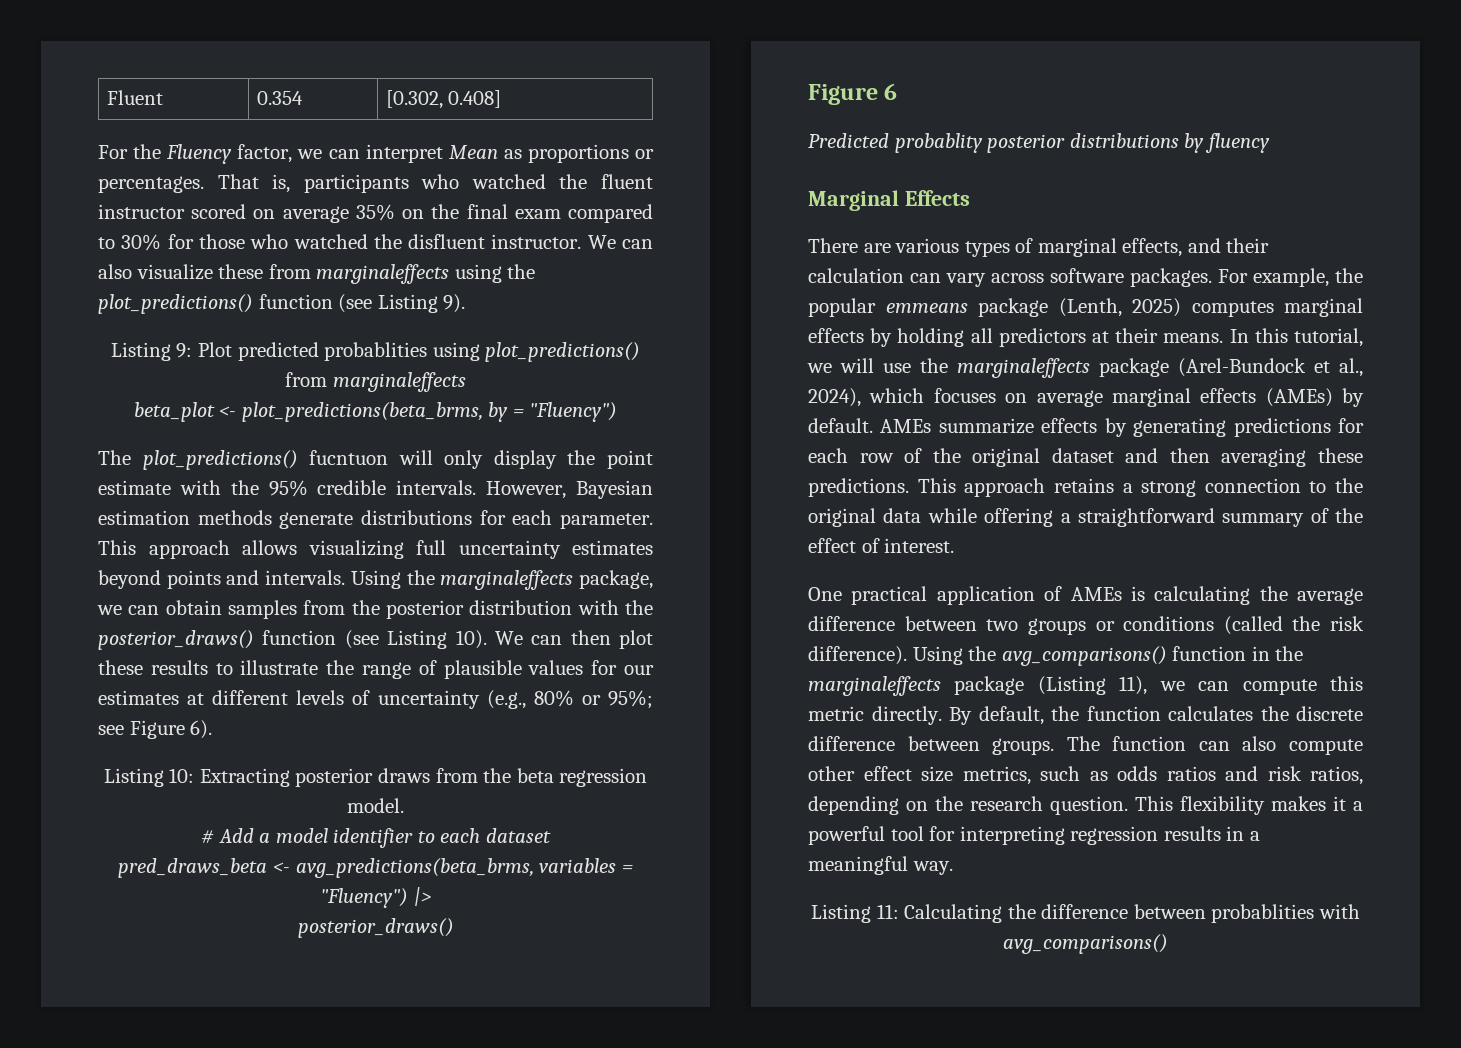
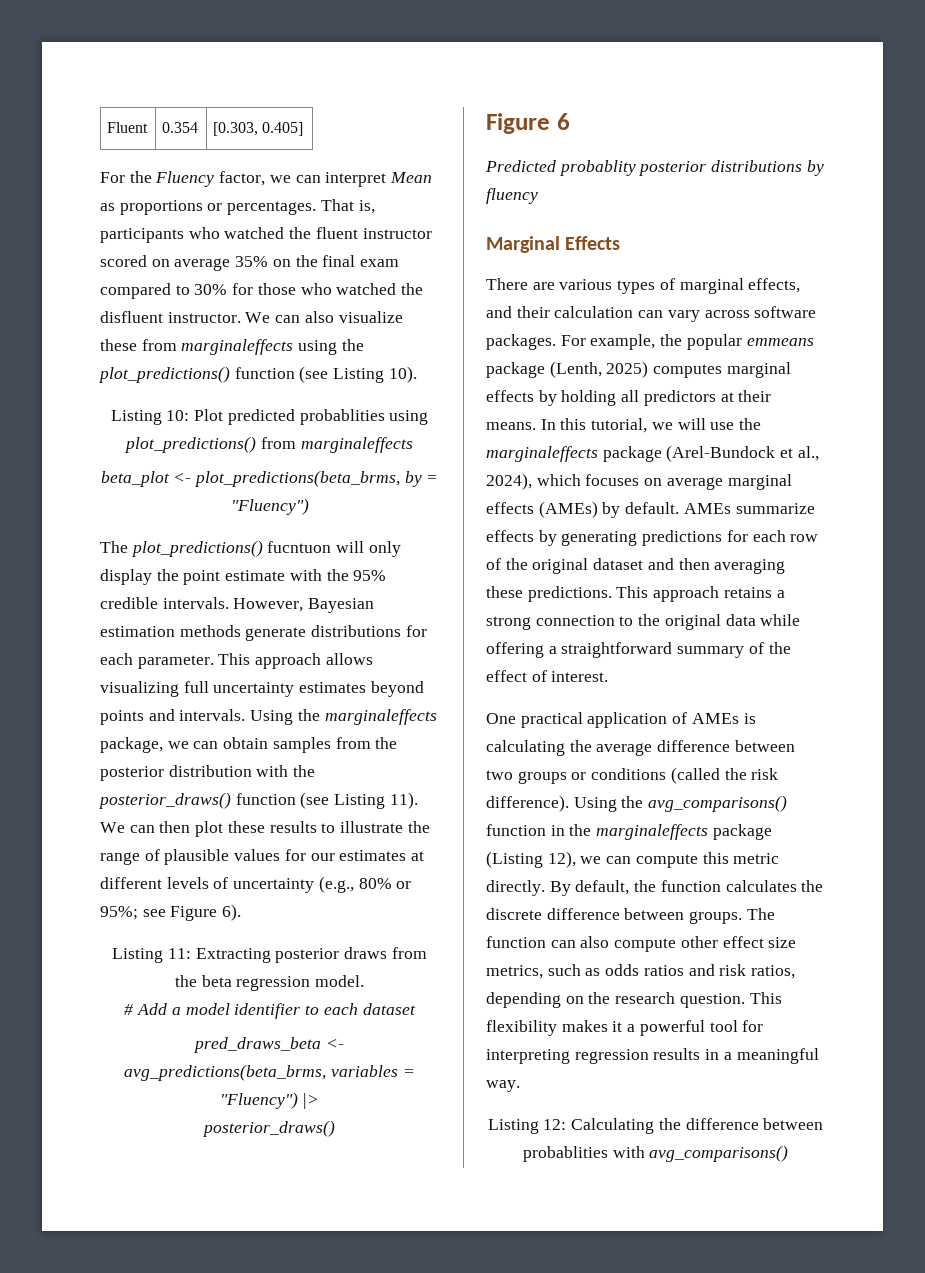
[385,90,502,109] [0.302, 0.408] -> [213,122,304,136] [0.303, 0.405]
[443,294,466,313] [110,342,193,361] 9). // Listing 9: -> [388,366,417,383] [110,410,190,425] 10). // Listing 10:
[455,630,487,649] 10). -> [389,792,418,809] 11).
[169,768,195,783] 10: -> [167,948,191,959] 11:
[1119,676,1148,695] 11), -> [547,851,576,868] 12),
[876,904,899,919] 11: -> [543,1119,567,1130] 12:

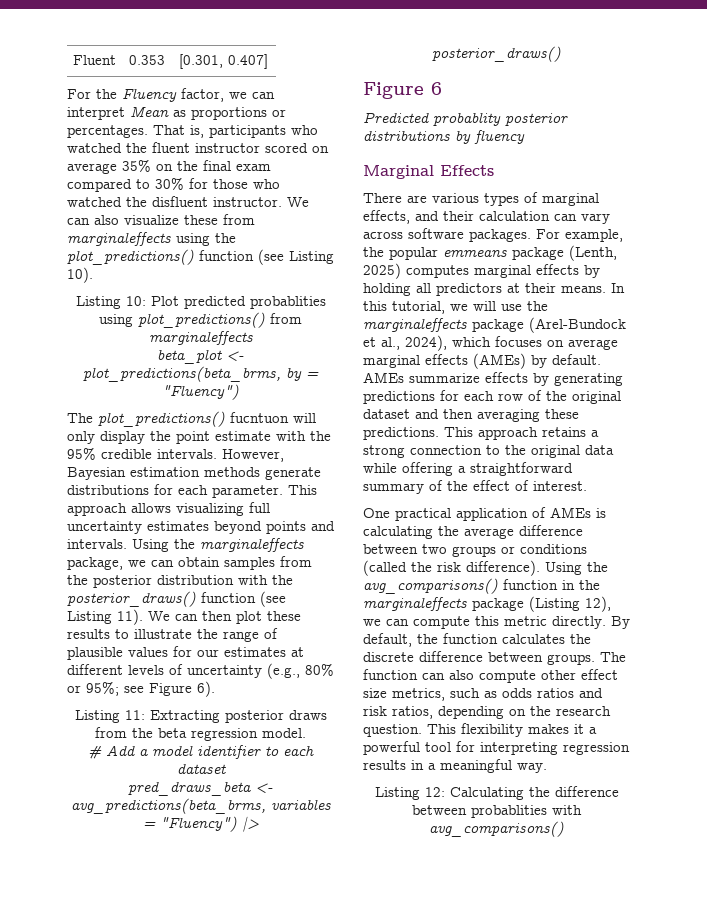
[162,122,199,133] [213,122,304,136] 0.354 | [0.303, 0.405] -> [129,55,166,65] [179,54,269,69] 0.353 | [0.301, 0.407]

